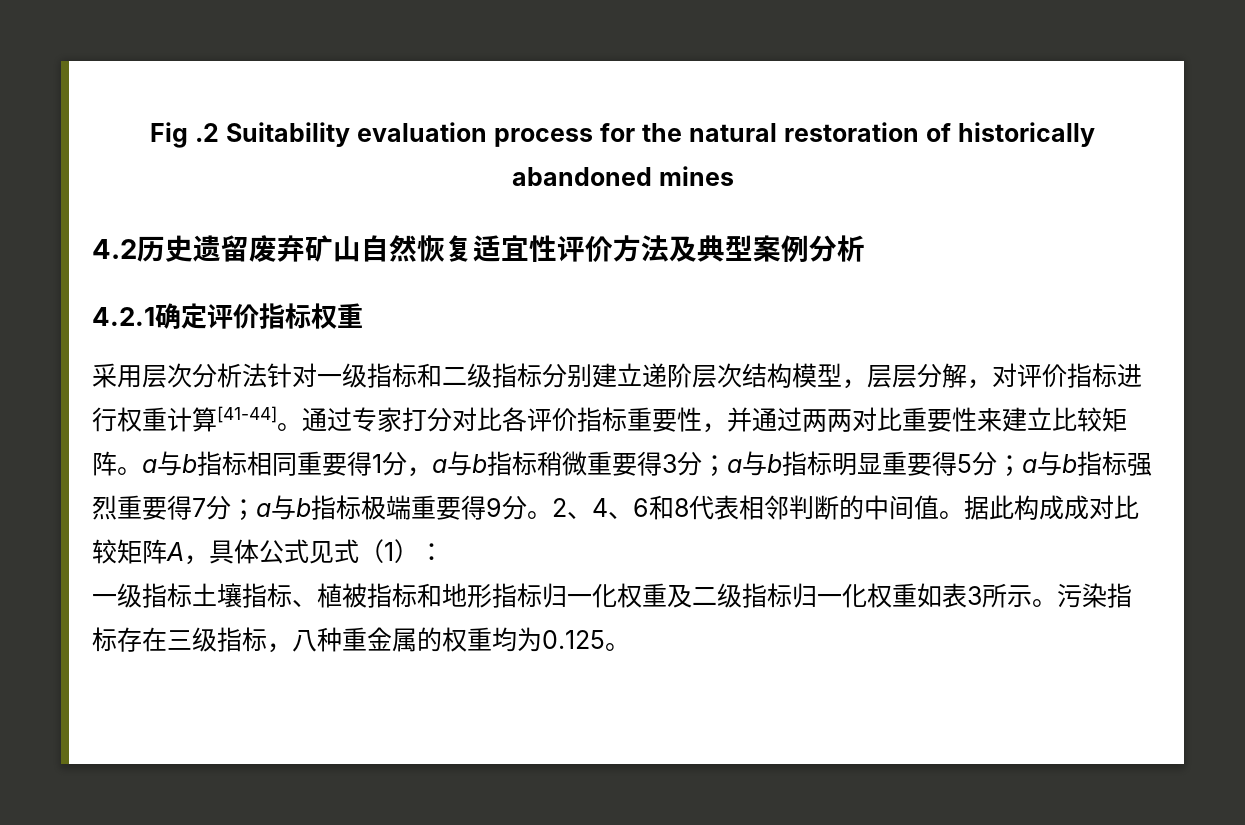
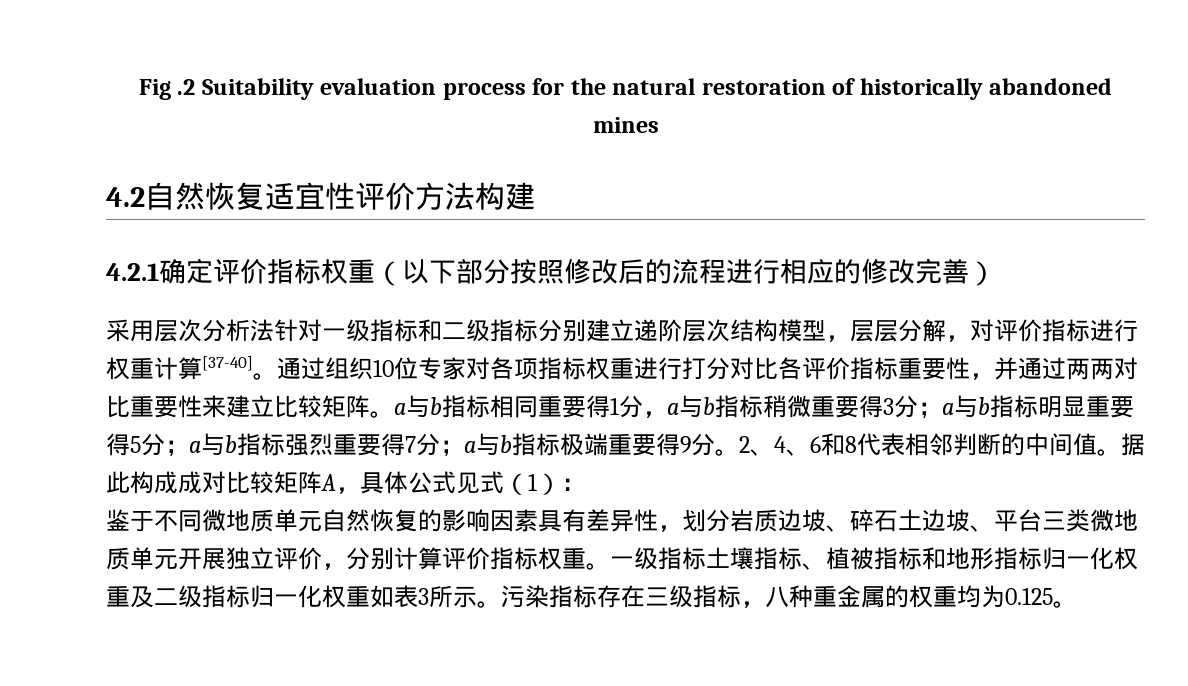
[137,235,361,262] 历史遗留废弃矿山 -> (145, 197) none
[669,235,865,262] 及典型案例分析 -> [475,182,535,210] 构建
(363, 315) none -> [375,258,996,286] （以下部分按照修改后的流程进行相应的修改完善）
[217,406,277,423] [277,407,402,432] [41-44]。通过专家 -> [202,356,253,371] [253,357,682,380] [37-40]。通过组织10位专家对各项指标权重进行
(444, 552) none -> [106,509,1138,532] [106,547,610,570] 鉴于不同微地质单元自然恢复的影响因素具有差异性，划分岩质边坡、碎石土边坡、平台三类微地质单元开展独立评价，分别计算评价指标权重。

